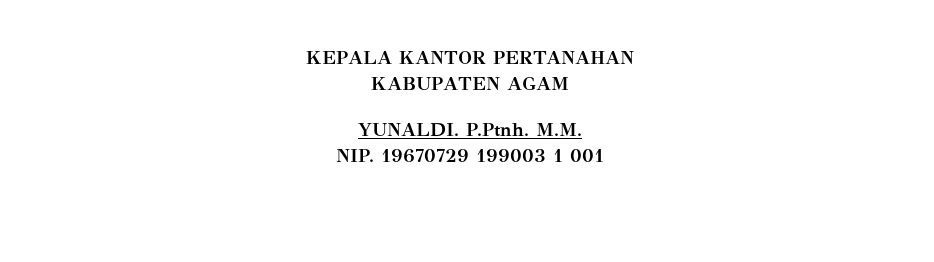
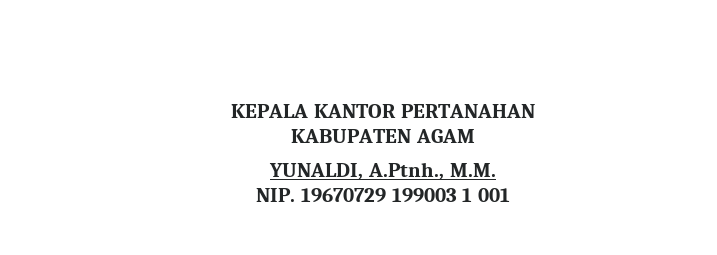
[357,123,530,137] YUNALDI. P.Ptnh. -> [269,162,445,180] YUNALDI, A.Ptnh.,

